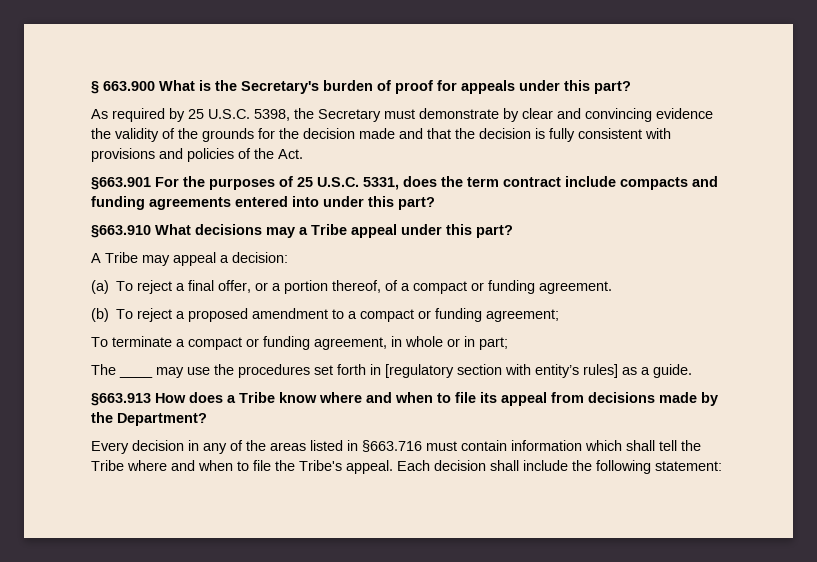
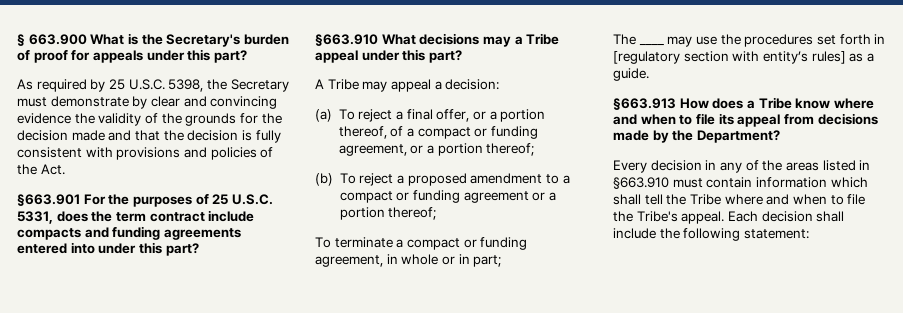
[539,281,613,294] agreement. -> [338,143,535,156] agreement, or a portion thereof;
[486,309,560,322] agreement; -> [463,191,556,203] [339,207,437,220] agreement or a portion thereof;
[362,440,422,452] §663.716 -> [613,177,669,189] §663.910

